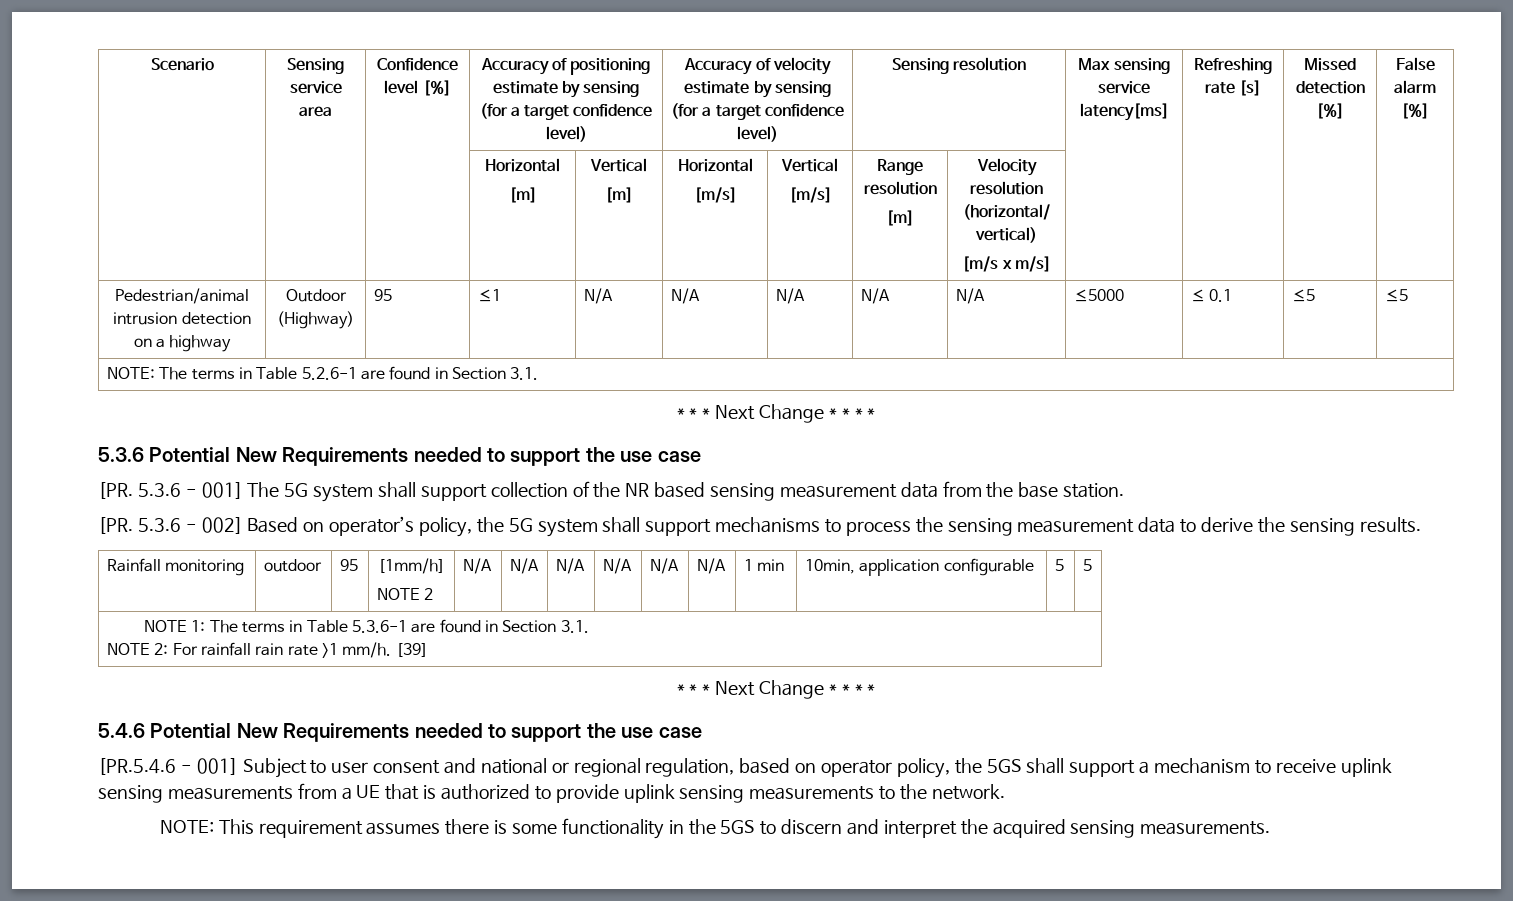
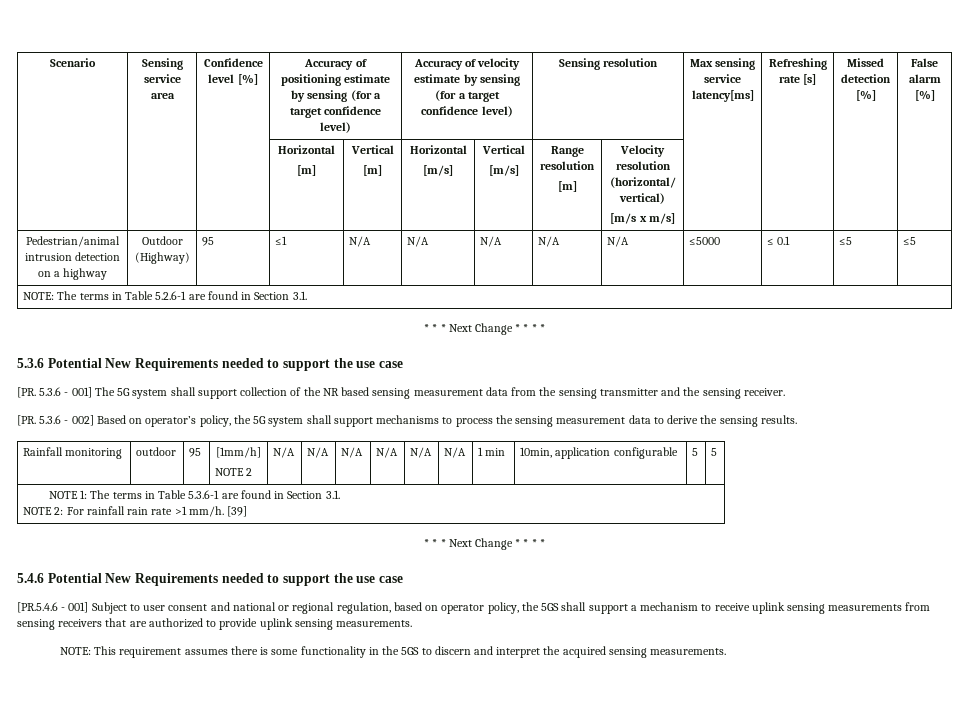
[1018,482,1125,498] base station. -> [558,387,785,399] sensing transmitter and the sensing receiver.
[341,784,437,800] a UE that is -> [17,618,147,630] sensing receivers that are
[749,784,1005,800] measurements to the network. -> [336,620,413,627] measurements.

